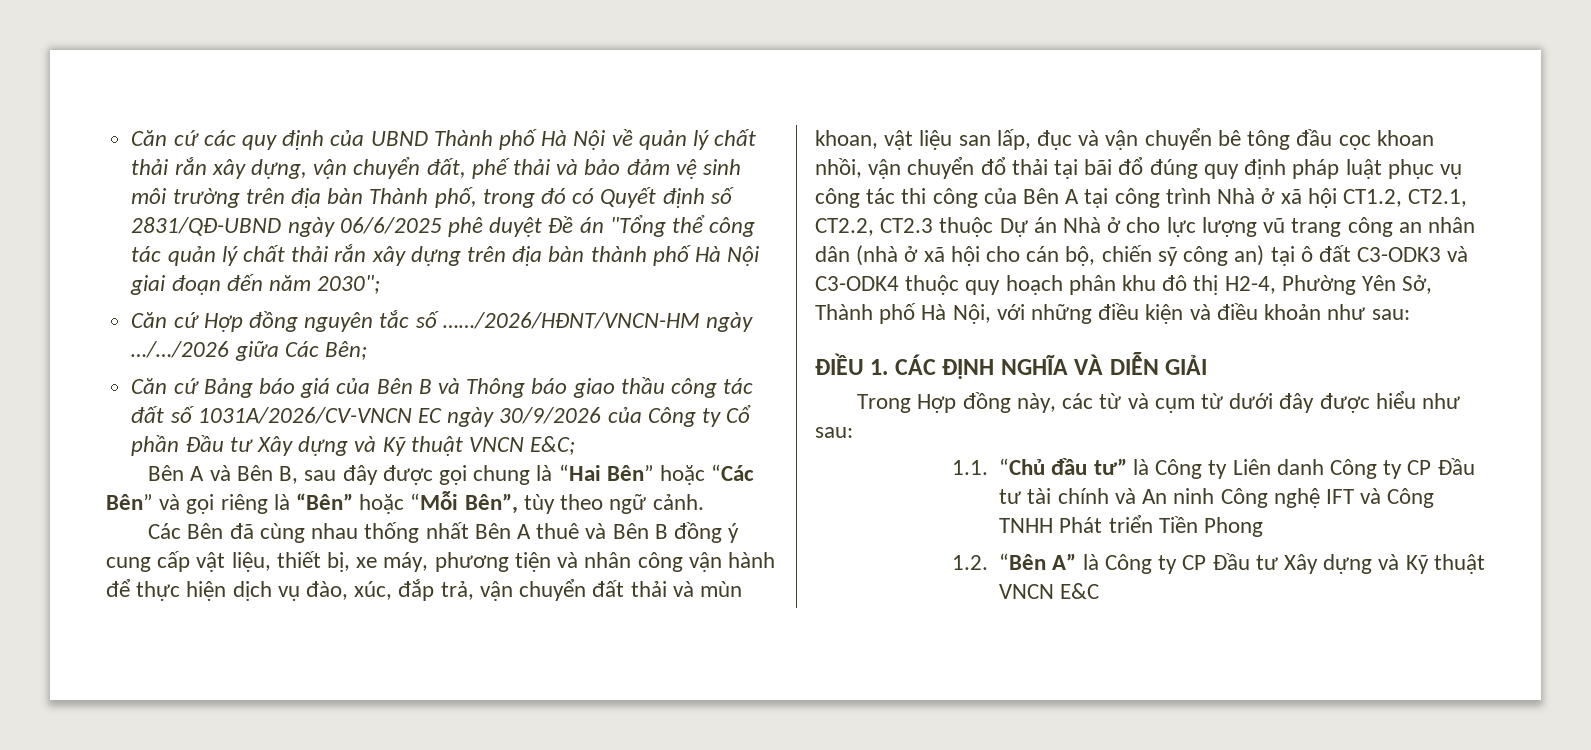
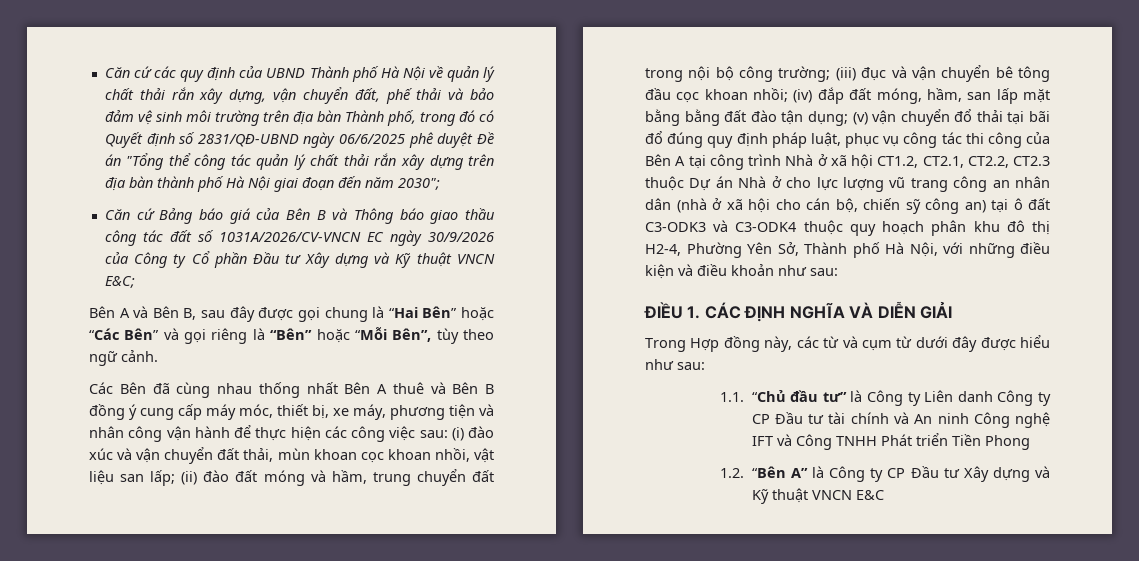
[131,310,753,332] [131,341,367,361] // Căn cứ Hợp đồng nguyên tắc số ……/2026/HĐNT/VNCN-HM ngày …/…/2026 giữa Các Bên; -> (440, 184) none
[196,552,271,572] vật liệu, -> [206,404,273,420] máy móc,
[232,579,742,601] [815,129,1031,150] dịch vụ đào, xúc, đắp trả, vận chuyển đất thải và mùn khoan, vật liệu san lấp, -> [324,426,494,442] [89,447,494,464] [89,469,494,486] [645,66,856,82] các công việc sau: (i) đào xúc và vận chuyển đất thải, mùn khoan cọc khoan nhồi, vật liệu san lấp; (ii) đào đất móng và hầm, trung chuyển đất trong nội bộ công trường; (iii)
[815,158,862,178] nhồi, -> [753,87,1050,104] [645,109,868,126] nhồi; (iv) đắp đất móng, hầm, san lấp mặt bằng bằng đất đào tận dụng; (v)
[1345,159,1382,179] luật -> [810,132,841,147] luật,

